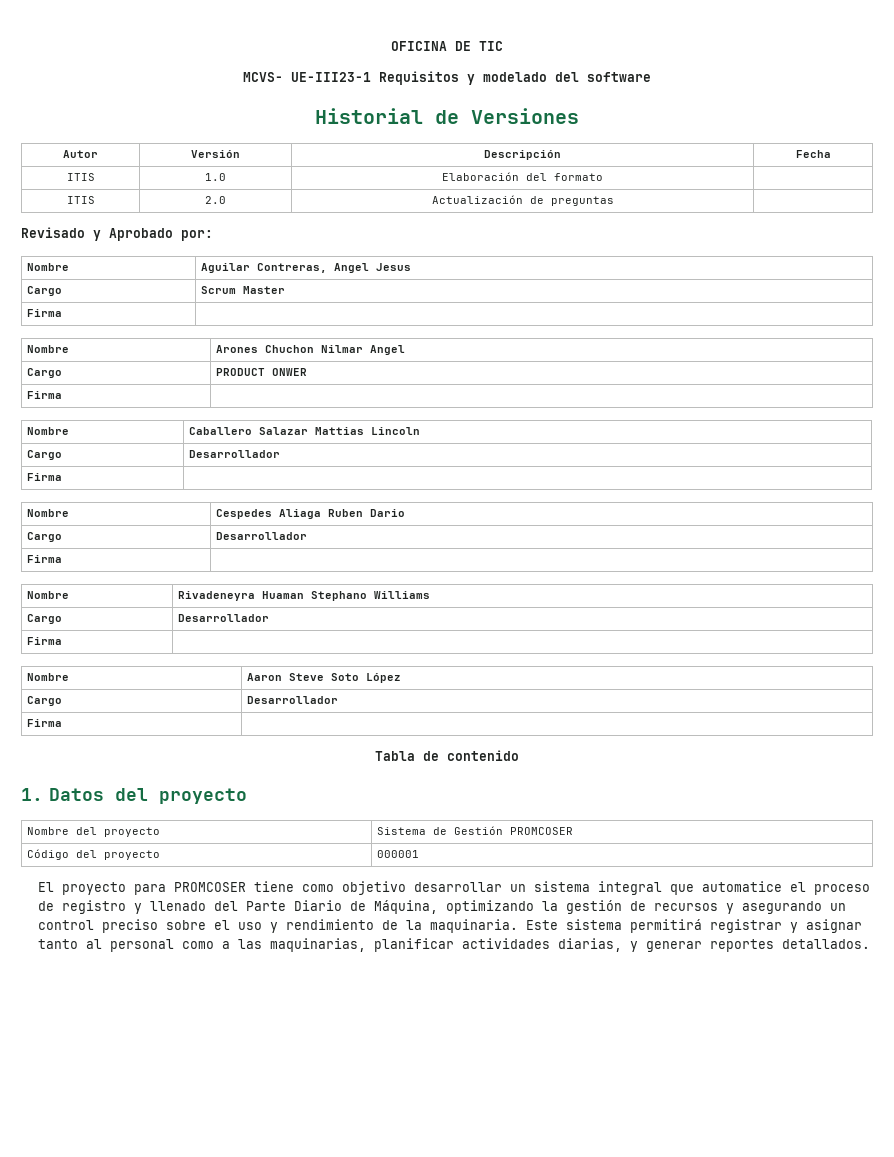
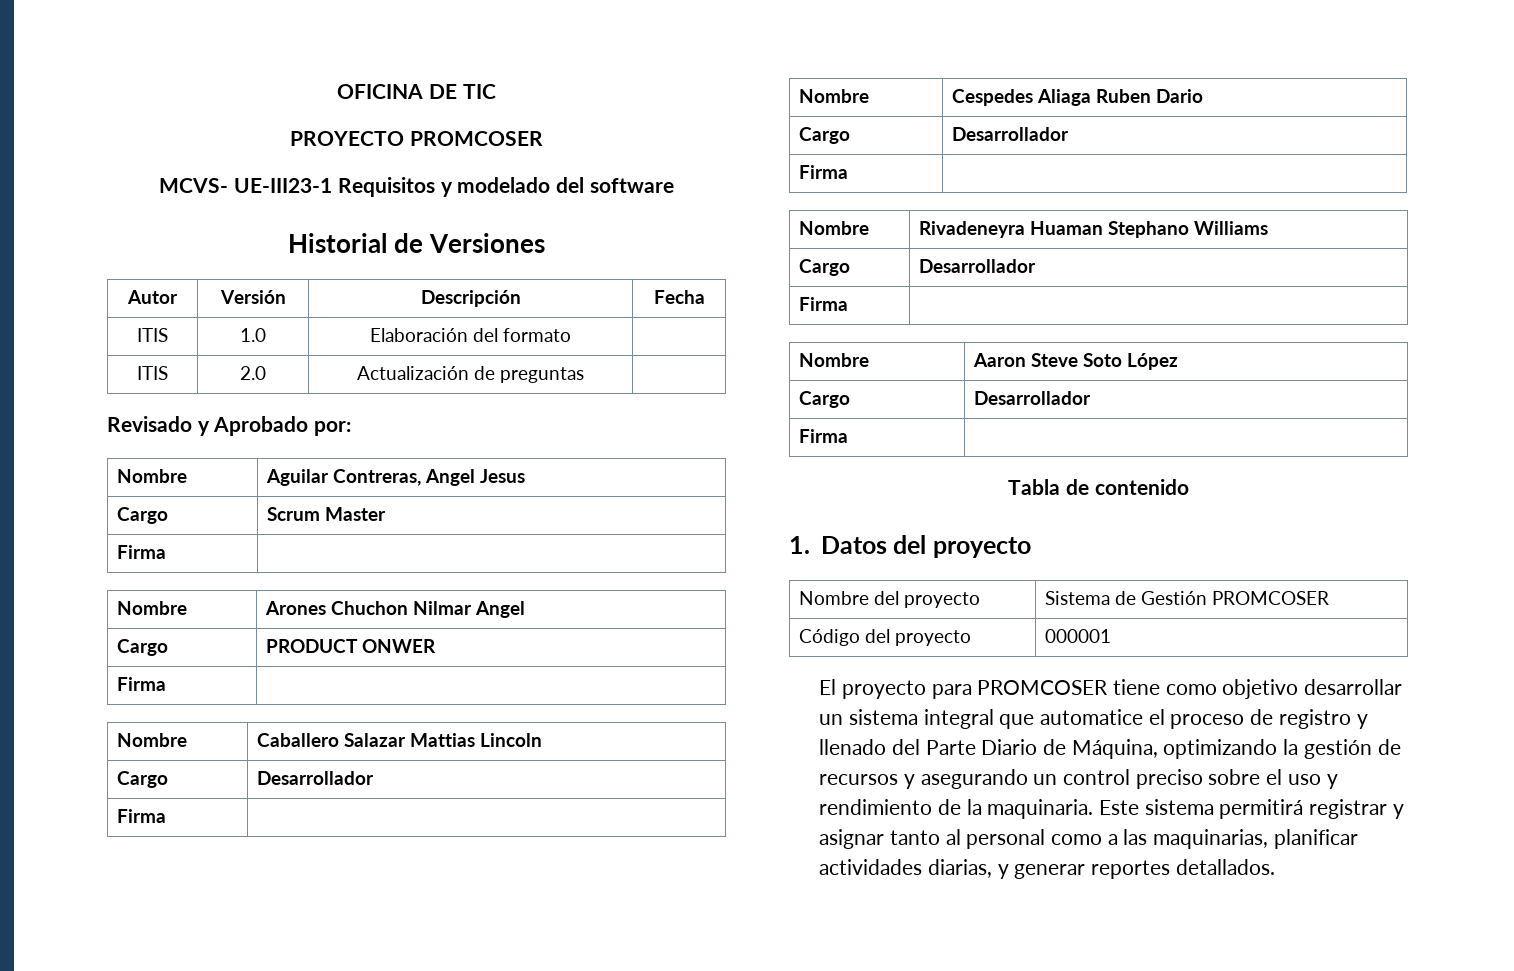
(503, 46) none -> [290,131,543,146] // PROYECTO PROMCOSER

